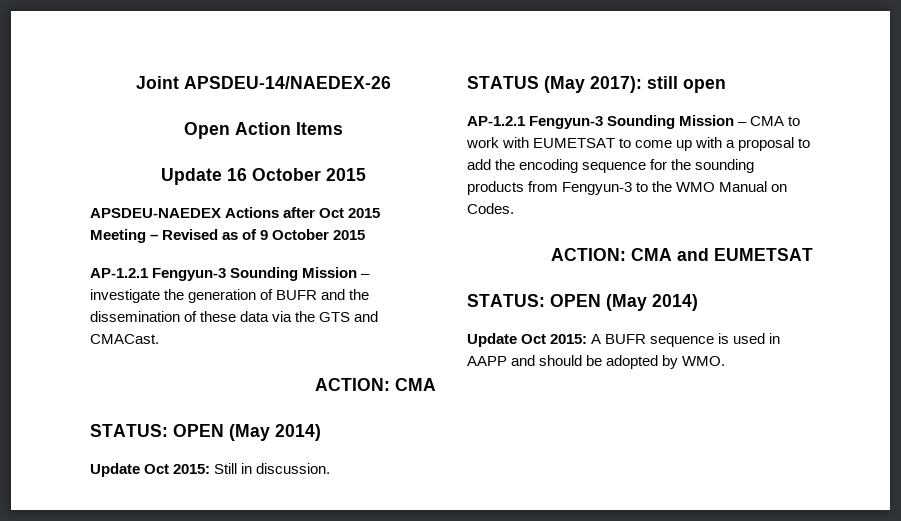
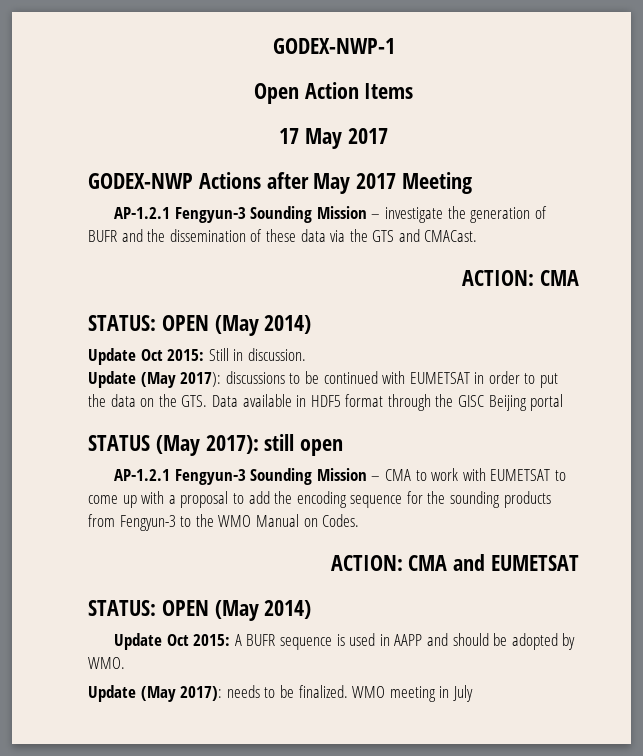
[135,76,391,89] Joint APSDEU-14/NAEDEX-26 -> [272,38,395,54] GODEX-NWP-1
[160,168,366,185] [90,207,381,218] [90,229,366,243] Update 16 October 2015 // APSDEU-NAEDEX Actions after Oct 2015 Meeting – Revised as of 9 October 2015 -> [279,128,388,149] [88,172,473,194] 17 May 2017 // GODEX-NWP Actions after May 2017 Meeting
(331, 468) none -> [88,371,559,388] [88,394,564,411] // Update (May 2017): discussions to be continued with EUMETSAT in order to put the data on the GTS. Data available in HDF5 format through the GISC Beijing portal
(726, 361) none -> [88,685,473,702] // Update (May 2017): needs to be finalized. WMO meeting in July

